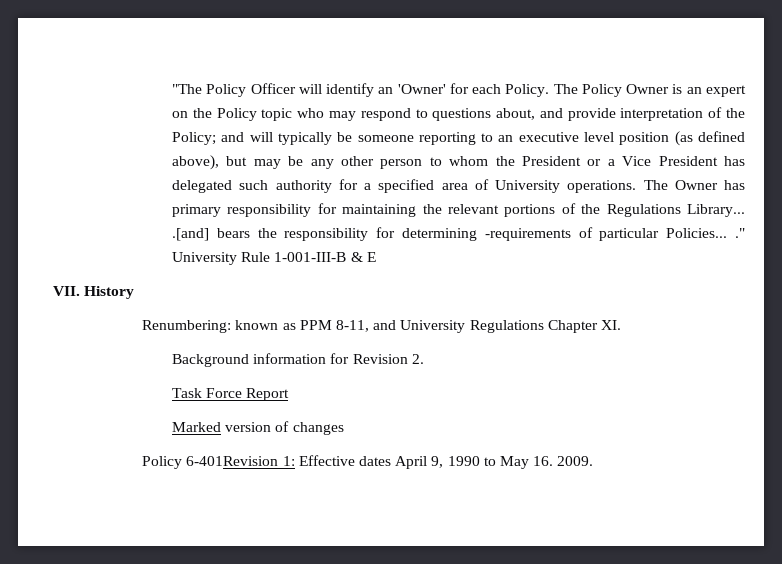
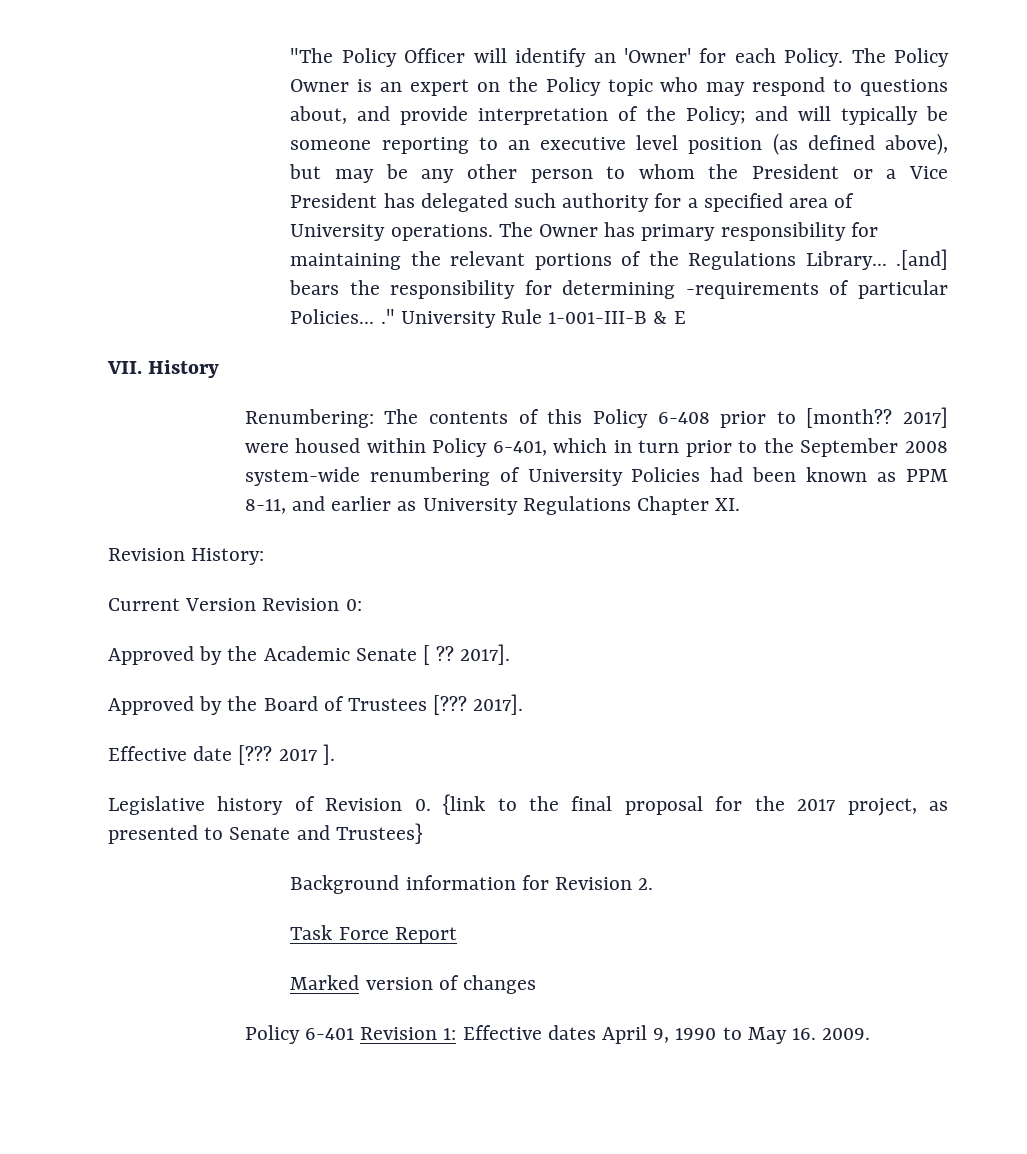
(232, 326) none -> [384,407,948,428] [244,438,948,457] [244,467,797,486] The contents of this Policy 6-408 prior to [month?? 2017] were housed within Policy 6-401, which in turn prior to the September 2008 system-wide renumbering of University Policies had been
(397, 325) none -> [331,496,417,511] earlier as
(621, 325) none -> [108,548,265,565] [108,598,362,611] [108,644,511,665] [108,694,524,715] [108,744,335,765] [108,794,949,816] [108,823,423,844] // Revision History: // Current Version Revision 0: // Approved by the Academic Senate [ ?? 2017]. // Approved by the Board of Trustees [??? 2017]. // Effective date [??? 2017 ]. // Legislative history of Revision 0. {link to the final proposal for the 2017 project, as presented to Senate and Trustees}
[186,456,279,466] 6-401Revision -> [305,1027,438,1040] 6-401 Revision

